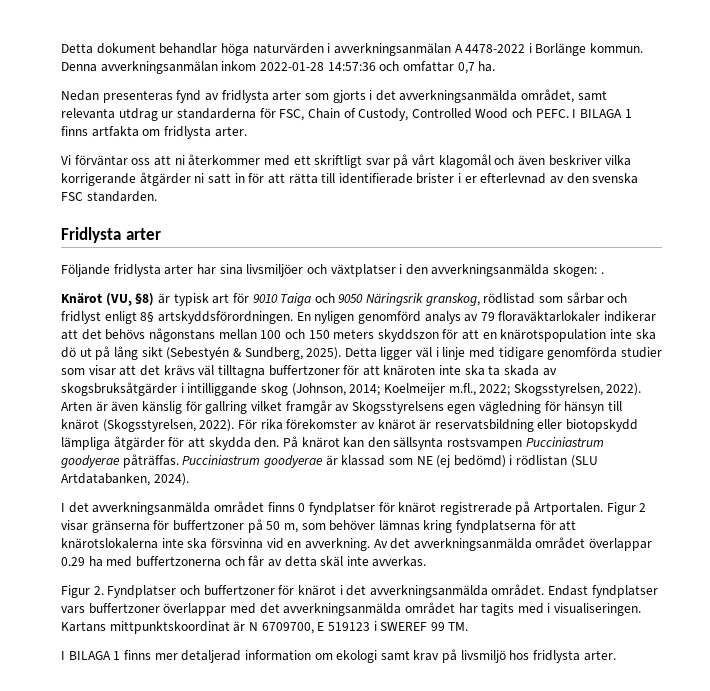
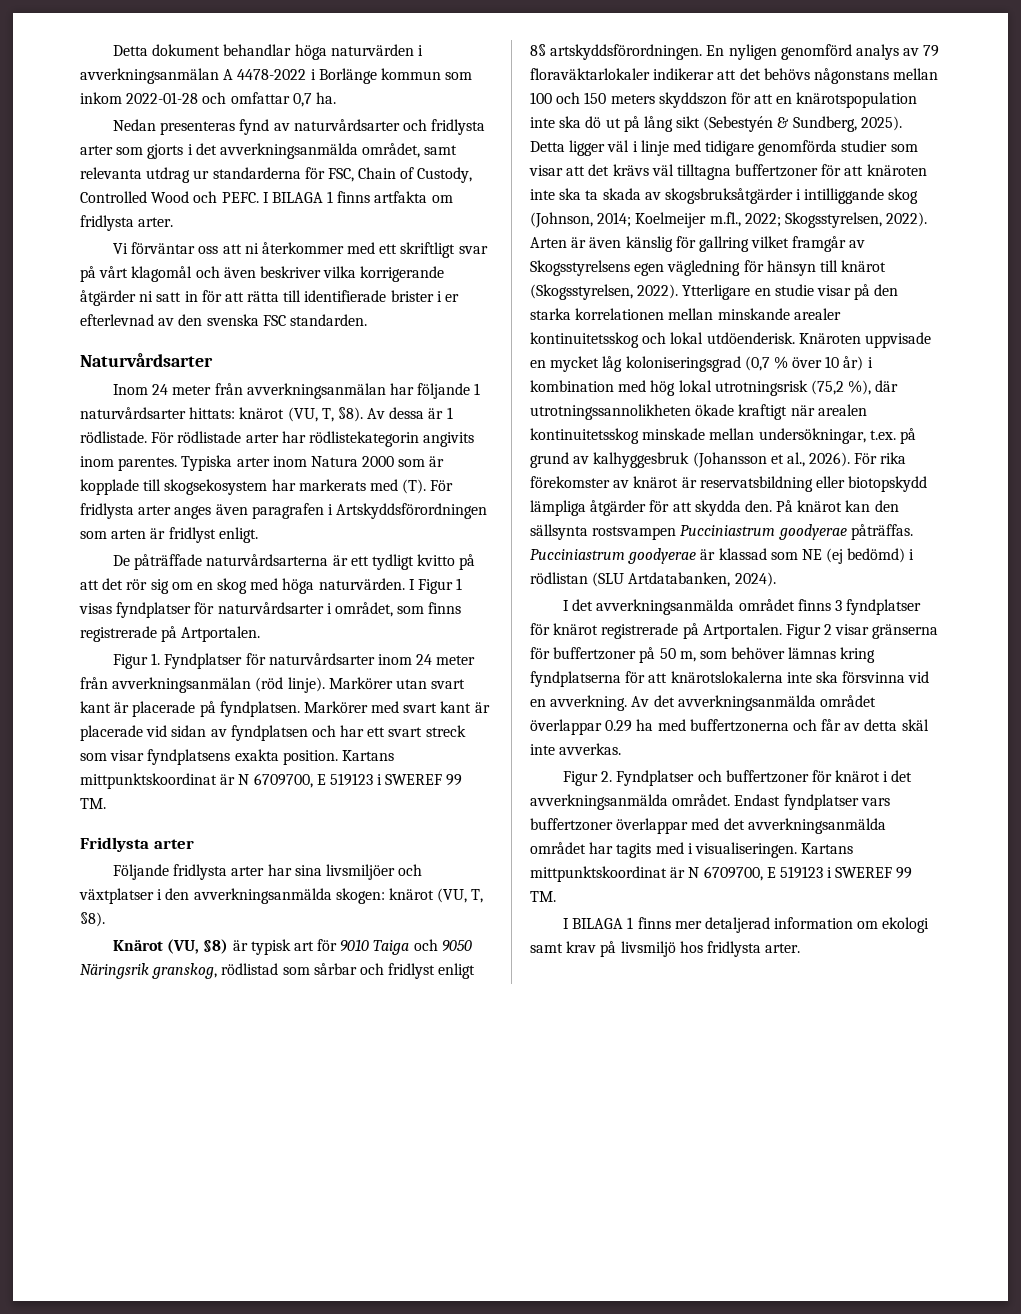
[590,43,644,53] [61,61,218,74] kommun. Denna avverkningsanmälan -> [380,68,473,80] kommun som
[327,62,376,71] 14:57:36 -> (199, 98) none
(219, 97) none -> [293,119,427,131] naturvårdsarter och
(157, 196) none -> [80,353,213,367] [112,383,481,399] [80,407,453,422] [80,431,475,447] [80,455,445,471] [80,479,454,495] [80,503,488,519] [80,527,258,543] [112,554,476,570] [80,578,463,594] [79,602,462,618] [80,626,261,642] [112,653,476,669] [80,677,466,693] [80,701,490,717] [80,725,466,741] [80,749,394,765] [80,773,463,789] [80,798,106,809] // Naturvårdsarter // Inom 24 meter från avverkningsanmälan har följande 1 naturvårdsarter hittats: knärot (VU, T, §8). Av dessa är 1 rödlistade. För rödlistade arter har rödlistekategorin angivits inom parentes. Typiska arter inom Natura 2000 som är kopplade till skogsekosystem har markerats med (T). För fridlysta arter anges även paragrafen i Artskyddsförordningen som arten är fridlyst enligt. // De påträffade naturvårdsarterna är ett tydligt kvitto på att det rör sig om en skog med höga naturvärden. I Figur 1 visas fyndplatser för naturvårdsarter i området, som finns registrerade på Artportalen. // Figur 1. Fyndplatser för naturvårdsarter inom 24 meter från avverkningsanmälan (röd linje). Markörer utan svart kant är placerade på fyndplatsen. Markörer med svart kant är placerade vid sidan av fyndplatsen och har ett svart streck som visar fyndplatsens exakta position. Kartans mittpunktskoordinat är N 6709700, E 519123 i SWEREF 99 TM.
[600,272,604,274] . -> [388,888,484,903] [80,912,105,927] knärot (VU, T, §8).
(235, 425) none -> [682,284,899,300] [530,308,841,320] [530,332,931,348] [530,356,873,372] [530,380,899,396] [530,404,867,420] [530,428,916,444] [530,452,851,468] Ytterligare en studie visar på den starka korrelationen mellan minskande arealer kontinuitetsskog och lokal utdöenderisk. Knäroten uppvisade en mycket låg koloniseringsgrad (0,7 % över 10 år) i kombination med hög lokal utrotningsrisk (75,2 %), där utrotningssannolikheten ökade kraftigt när arealen kontinuitetsskog minskade mellan undersökningar, t.ex. på grund av kalhyggesbruk (Johansson et al., 2026).
[298,503,306,512] 0 -> [834,600,842,611] 3

